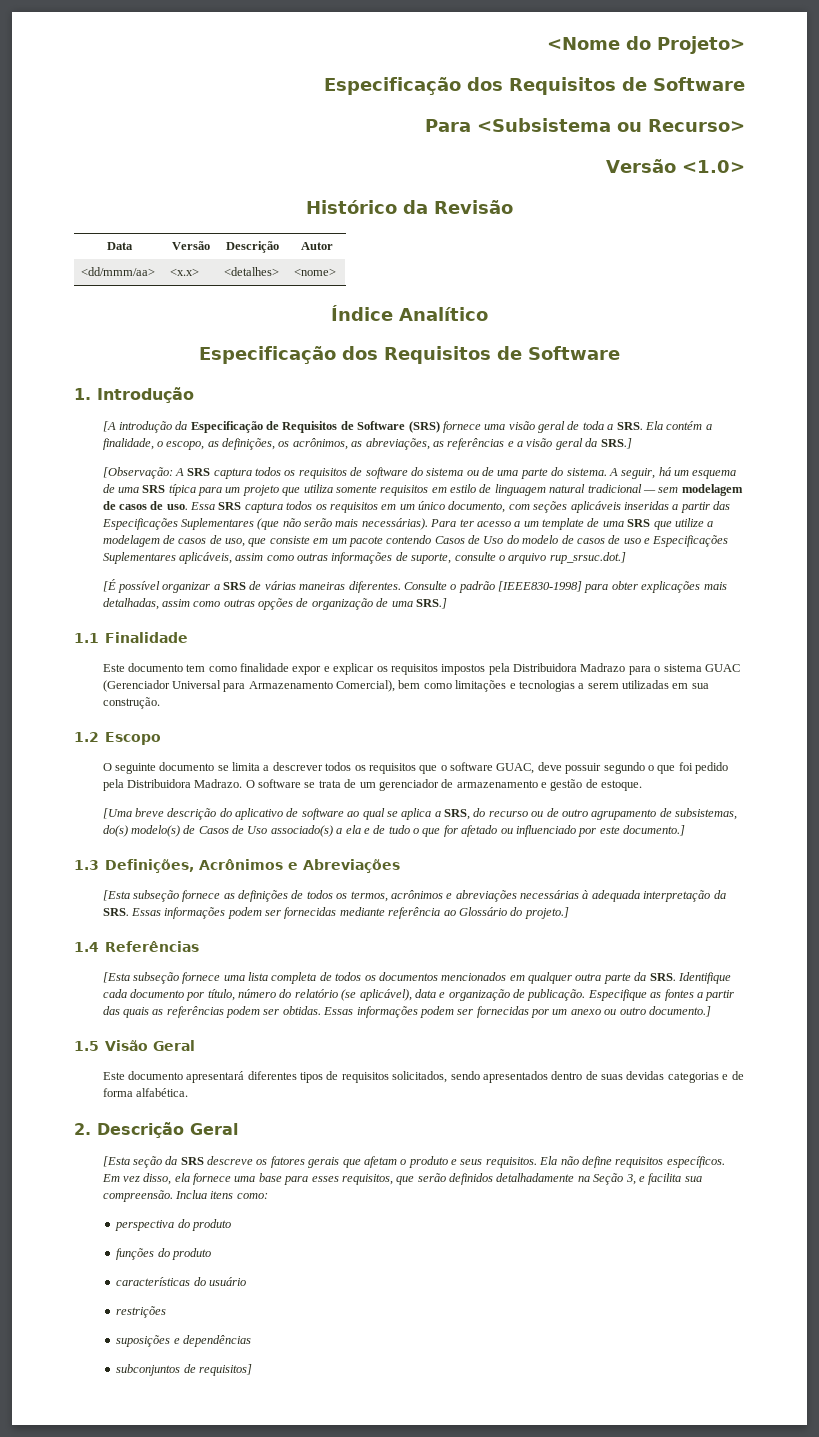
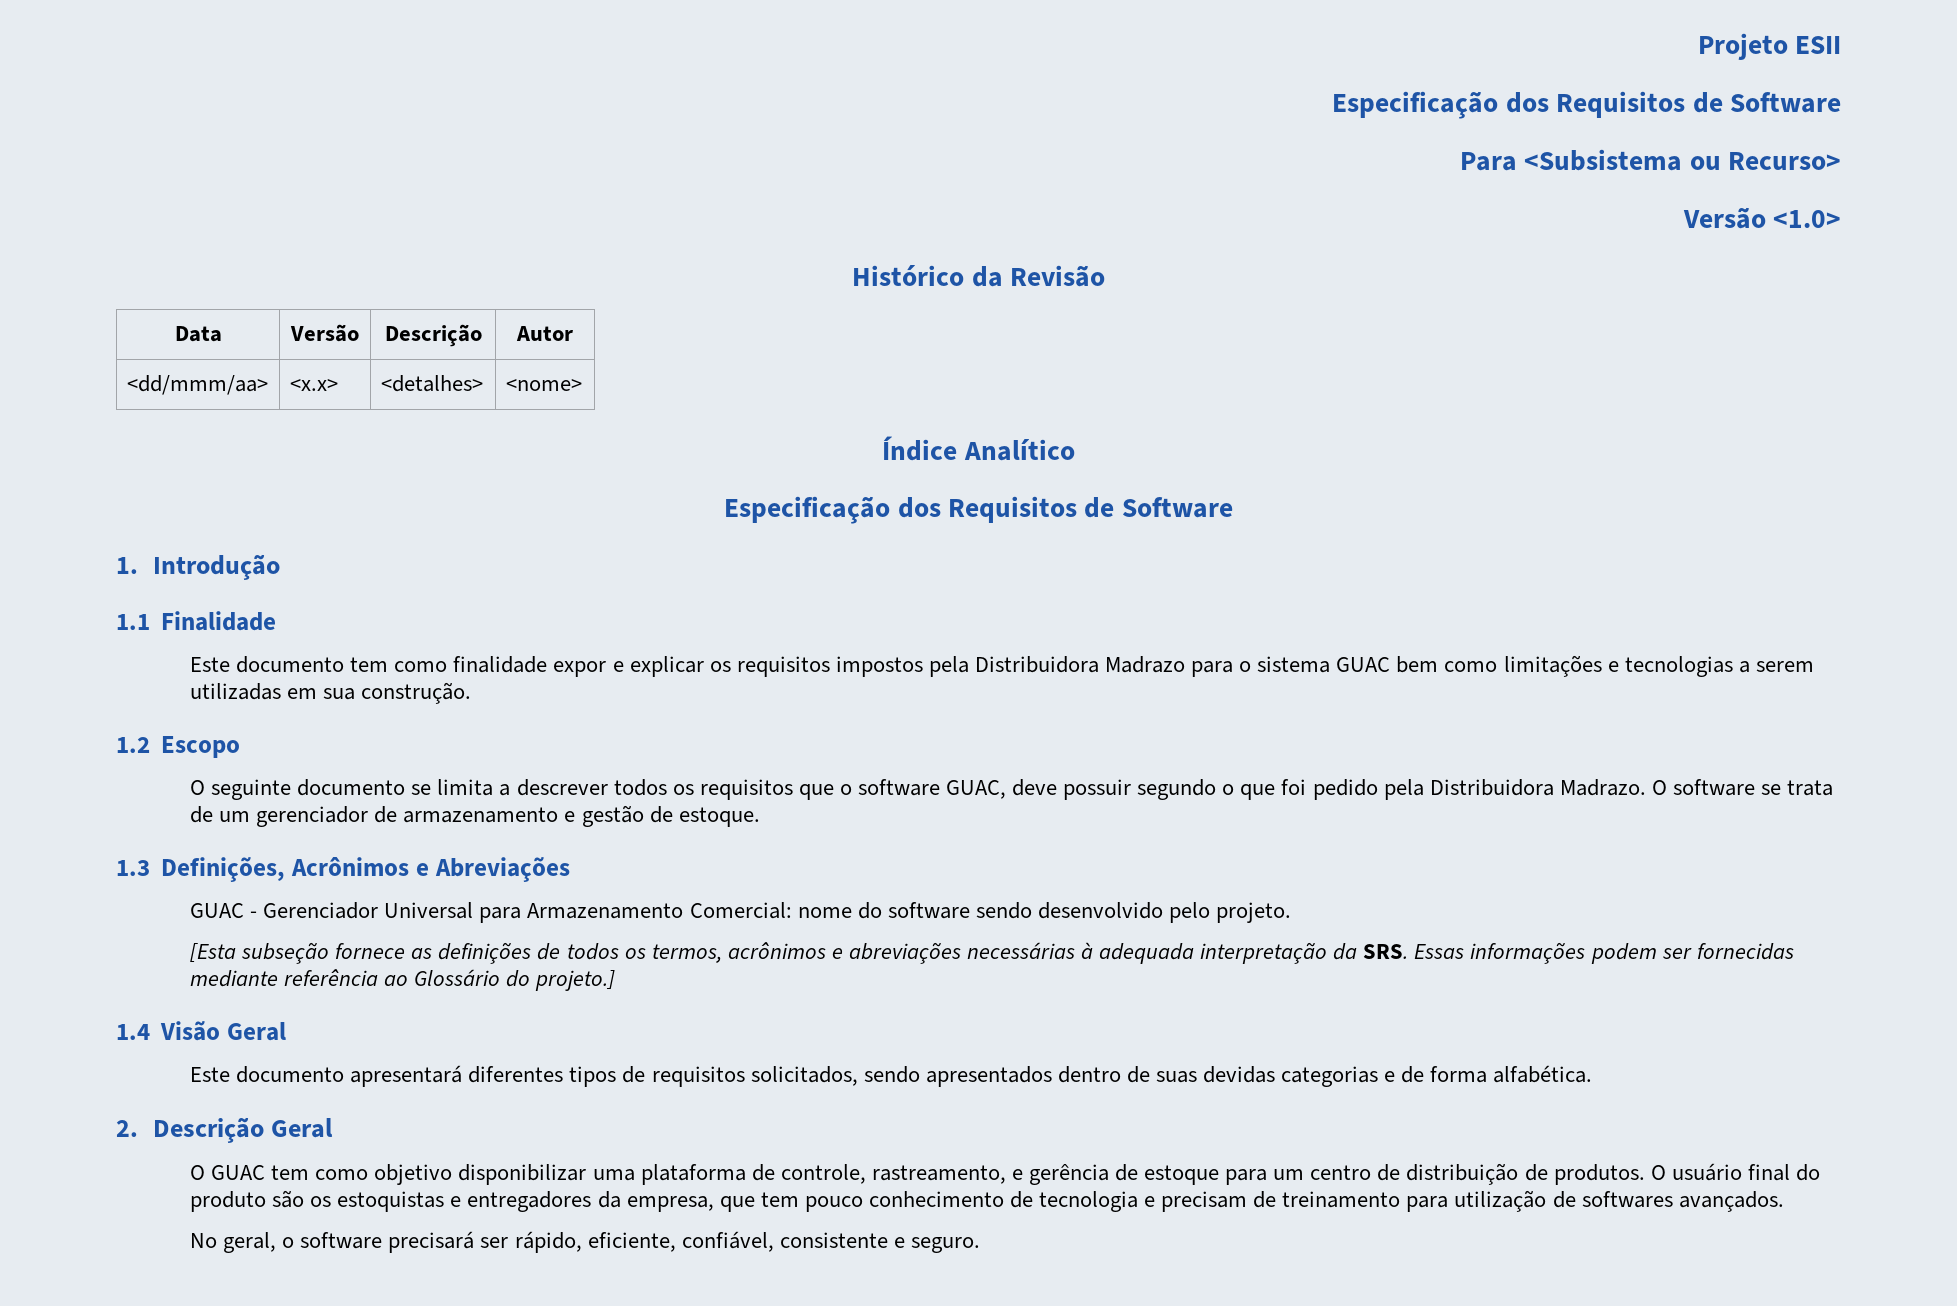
[547,36,745,54] <Nome do Projeto> -> [1697,33,1841,60] Projeto ESII
[102,421,712,433] [102,438,632,450] [102,467,737,479] [102,484,743,496] [102,501,731,513] [101,518,714,530] [102,535,729,547] [102,552,626,564] [102,579,727,593] [102,598,447,610] // [A introdução da Especificação de Requisitos de Software (SRS) fornece uma visão geral de toda a SRS. Ela contém a finalidade, o escopo, as definições, os acrônimos, as abreviações, as referências e a visão geral da SRS.] // [Observação: A SRS captura todos os requisitos de software do sistema ou de uma parte do sistema. A seguir, há um esquema de uma SRS típica para um projeto que utiliza somente requisitos em estilo de linguagem natural tradicional — sem modelagem de casos de uso. Essa SRS captura todos os requisitos em um único documento, com seções aplicáveis inseridas a partir das Especificações Suplementares (que não serão mais necessárias). Para ter acesso a um template de uma SRS que utilize a modelagem de casos de uso, que consiste em um pacote contendo Casos de Uso do modelo de casos de uso e Especificações Suplementares aplicáveis, assim como outras informações de suporte, consulte o arquivo rup_srsuc.dot.] // [É possível organizar a SRS de várias maneiras diferentes. Consulte o padrão [IEEE830-1998] para obter explicações mais detalhadas, assim como outras opções de organização de uma SRS.] -> (281, 567) none
[102,680,396,692] (Gerenciador Universal para Armazenamento Comercial), -> (1391, 664) none
[102,808,738,820] [102,825,686,837] // [Uma breve descrição do aplicativo de software ao qual se aplica a SRS, do recurso ou de outro agrupamento de subsistemas, do(s) modelo(s) de Casos de Uso associado(s) a ela e de tudo o que for afetado ou influenciado por este documento.] -> (760, 817) none
(401, 866) none -> [190,902,1292,923] // GUAC - Gerenciador Universal para Armazenamento Comercial: nome do software sendo desenvolvido pelo projeto.
[105,941,200,952] [102,972,731,984] [102,989,735,1001] [102,1006,711,1018] [74,1041,99,1051] Referências // [Esta subseção fornece uma lista completa de todos os documentos mencionados em qualquer outra parte da SRS. Identifique cada documento por título, número do relatório (se aplicável), data e organização de publicação. Especifique as fontes a partir das quais as referências podem ser obtidas. Essas informações podem ser fornecidas por um anexo ou outro documento.] // 1.5 -> (150, 1032) none
[102,1156,725,1168] [101,1173,702,1185] [102,1190,268,1202] [115,1219,232,1231] [116,1248,212,1260] [116,1277,247,1286] [116,1306,167,1318] [116,1335,252,1347] [116,1364,253,1376] [Esta seção da SRS descreve os fatores gerais que afetam o produto e seus requisitos. Ela não define requisitos específicos. Em vez disso, ela fornece uma base para esses requisitos, que serão definidos detalhadamente na Seção 3, e facilita sua compreensão. Inclua itens como: // perspectiva do produto // funções do produto // características do usuário // restrições // suposições e dependências // subconjuntos de requisitos] -> [190,1163,1820,1185] [190,1190,1784,1212] [190,1231,980,1253] O GUAC tem como objetivo disponibilizar uma plataforma de controle, rastreamento, e gerência de estoque para um centro de distribuição de produtos. O usuário final do produto são os estoquistas e entregadores da empresa, que tem pouco conhecimento de tecnologia e precisam de treinamento para utilização de softwares avançados. // No geral, o software precisará ser rápido, eficiente, confiável, consistente e seguro.

